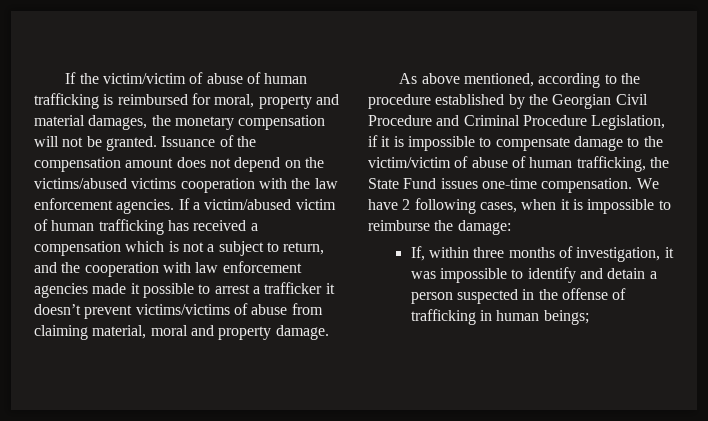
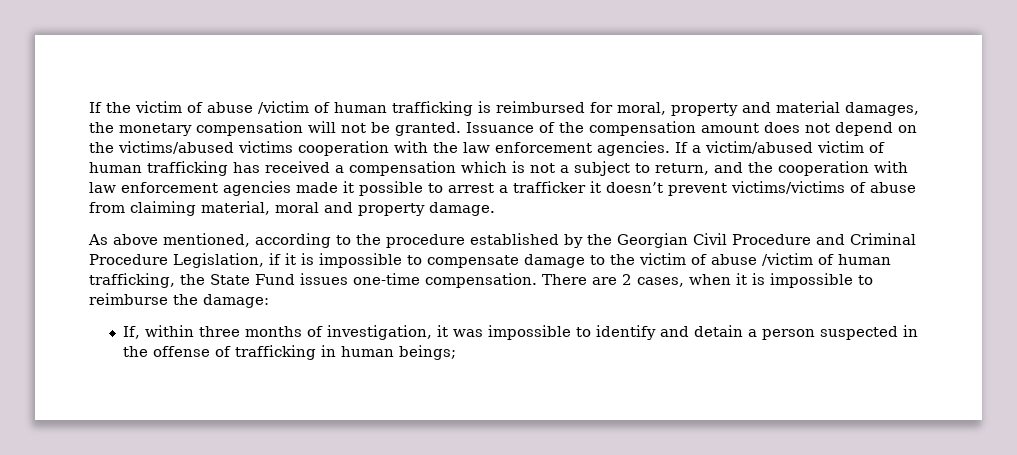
[102,72,243,84] victim/victim of abuse -> [135,101,309,114] victim of abuse /victim
[368,156,508,168] victim/victim of abuse -> [639,253,813,266] victim of abuse /victim
[636,178,659,189] [368,198,476,214] We have 2 following -> [542,274,632,285] There are 2

